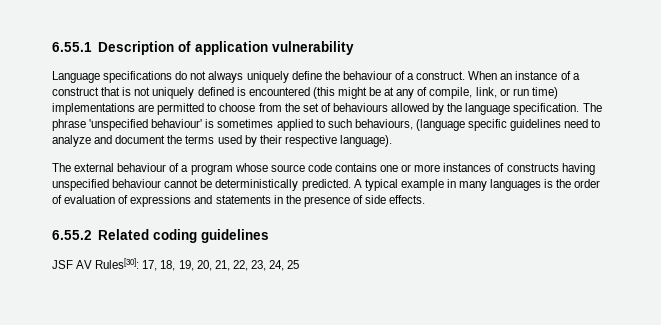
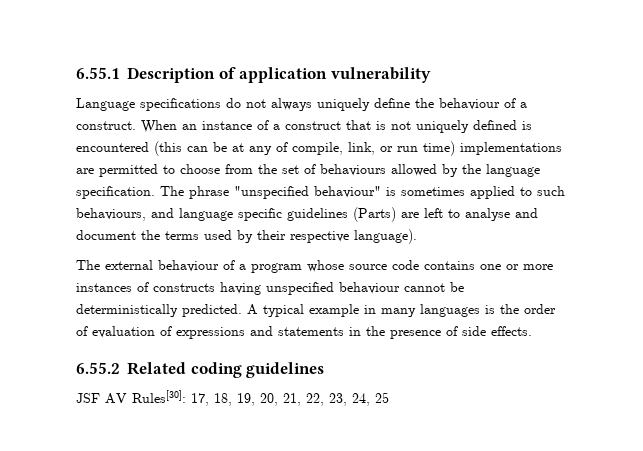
[337,87,367,99] might -> [187,146,208,152] can
[89,119,203,131] 'unspecified behaviour' -> [234,186,381,199] "unspecified behaviour"
[415,119,601,131] [52,135,91,147] (language specific guidelines need to analyze -> [151,207,510,222] and language specific guidelines (Parts) are left to analyse

